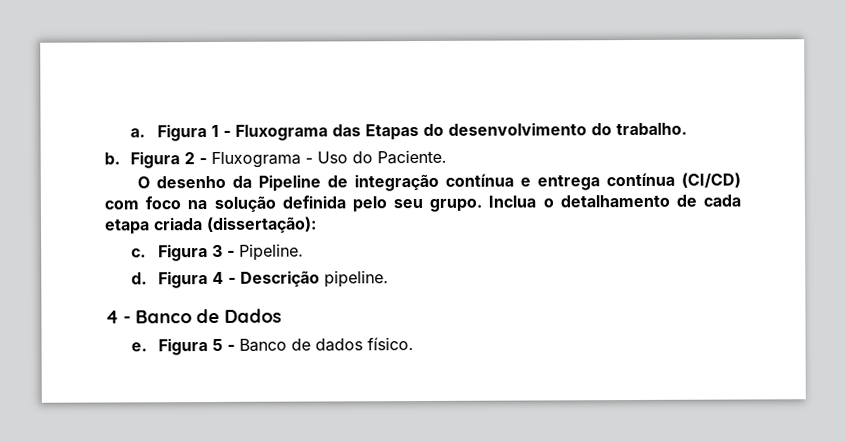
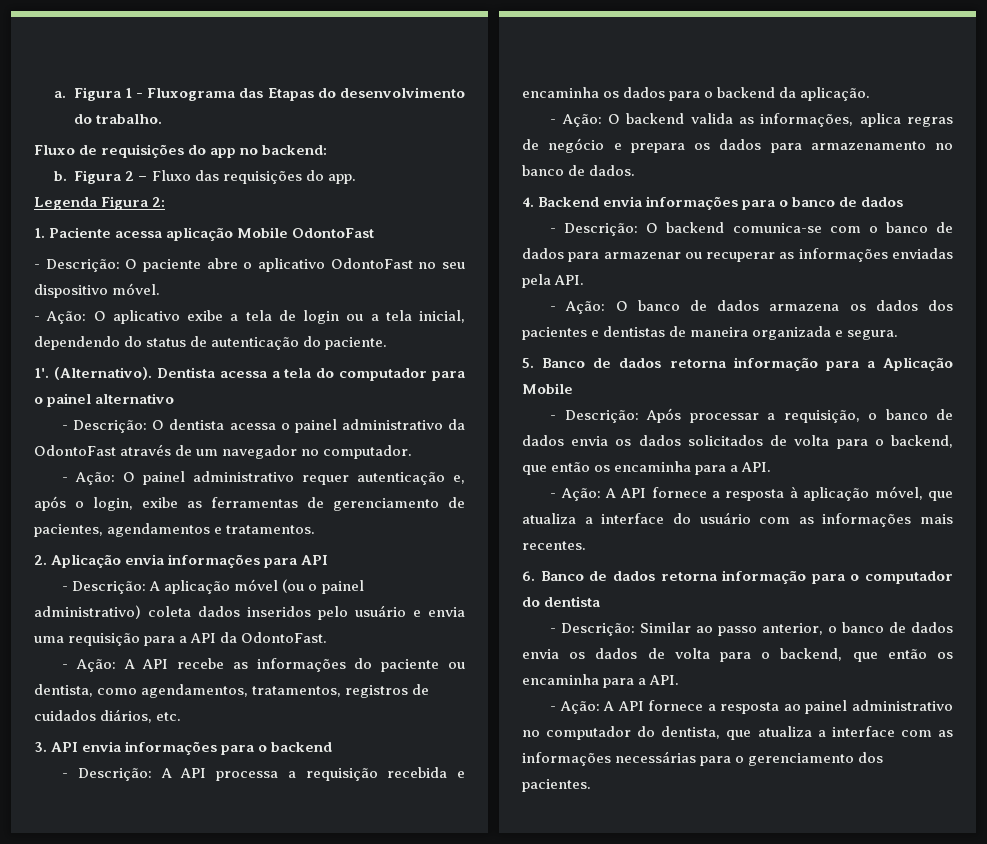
[104,149,448,169] [136,172,741,192] [104,194,741,213] [104,216,317,235] [131,243,304,262] [131,270,389,289] [105,308,282,324] [131,337,414,356] b. Figura 2 - Fluxograma - Uso do Paciente. // O desenho da Pipeline de integração contínua e entrega contínua (CI/CD) com foco na solução definida pelo seu grupo. Inclua o detalhamento de cada etapa criada (dissertação): // c. Figura 3 - Pipeline. // d. Figura 4 - Descrição pipeline. // 4 - Banco de Dados // e. Figura 5 - Banco de dados físico. -> [34,144,328,158] [53,170,356,184] [34,196,166,210] [34,227,375,241] [34,258,466,272] [34,283,161,298] [34,310,465,324] [34,336,388,350] [34,367,465,381] [34,393,175,407] [62,419,466,433] [34,444,413,459] [62,471,465,485] [34,496,465,511] [34,523,316,537] [34,554,329,568] [62,579,364,594] [34,605,465,620] [34,632,328,646] [62,658,465,672] [34,684,430,698] [34,709,182,723] [34,741,333,755] [62,767,466,781] [522,87,871,101] [550,113,954,127] [522,138,953,153] [522,165,636,176] [522,196,904,210] [550,222,954,236] [522,248,953,262] [522,274,585,288] [550,300,954,314] [522,326,899,340] [522,357,953,371] [522,383,573,394] [550,408,954,423] [522,435,953,449] [522,461,772,475] [550,486,954,501] [522,512,953,527] [522,541,586,550] [522,570,953,584] [522,596,601,607] [550,622,953,636] [522,648,953,662] [522,674,680,688] [550,700,953,714] [522,726,953,740] [522,751,884,766] [522,779,591,792] Fluxo de requisições do app no backend: // b. Figura 2 – Fluxo das requisições do app. // Legenda Figura 2: // 1. Paciente acessa aplicação Mobile OdontoFast // - Descrição: O paciente abre o aplicativo OdontoFast no seu dispositivo móvel. // - Ação: O aplicativo exibe a tela de login ou a tela inicial, dependendo do status de autenticação do paciente. // 1'. (Alternativo). Dentista acessa a tela do computador para o painel alternativo // - Descrição: O dentista acessa o painel administrativo da OdontoFast através de um navegador no computador. // - Ação: O painel administrativo requer autenticação e, após o login, exibe as ferramentas de gerenciamento de pacientes, agendamentos e tratamentos. // 2. Aplicação envia informações para API // - Descrição: A aplicação móvel (ou o painel administrativo) coleta dados inseridos pelo usuário e envia uma requisição para a API da OdontoFast. // - Ação: A API recebe as informações do paciente ou dentista, como agendamentos, tratamentos, registros de cuidados diários, etc. // 3. API envia informações para o backend // - Descrição: A API processa a requisição recebida e encaminha os dados para o backend da aplicação. // - Ação: O backend valida as informações, aplica regras de negócio e prepara os dados para armazenamento no banco de dados. // 4. Backend envia informações para o banco de dados // - Descrição: O backend comunica-se com o banco de dados para armazenar ou recuperar as informações enviadas pela API. // - Ação: O banco de dados armazena os dados dos pacientes e dentistas de maneira organizada e segura. // 5. Banco de dados retorna informação para a Aplicação Mobile // - Descrição: Após processar a requisição, o banco de dados envia os dados solicitados de volta para o backend, que então os encaminha para a API. // - Ação: A API fornece a resposta à aplicação móvel, que atualiza a interface do usuário com as informações mais recentes. // 6. Banco de dados retorna informação para o computador do dentista // - Descrição: Similar ao passo anterior, o banco de dados envia os dados de volta para o backend, que então os encaminha para a API. // - Ação: A API fornece a resposta ao painel administrativo no computador do dentista, que atualiza a interface com as informações necessárias para o gerenciamento dos pacientes.

